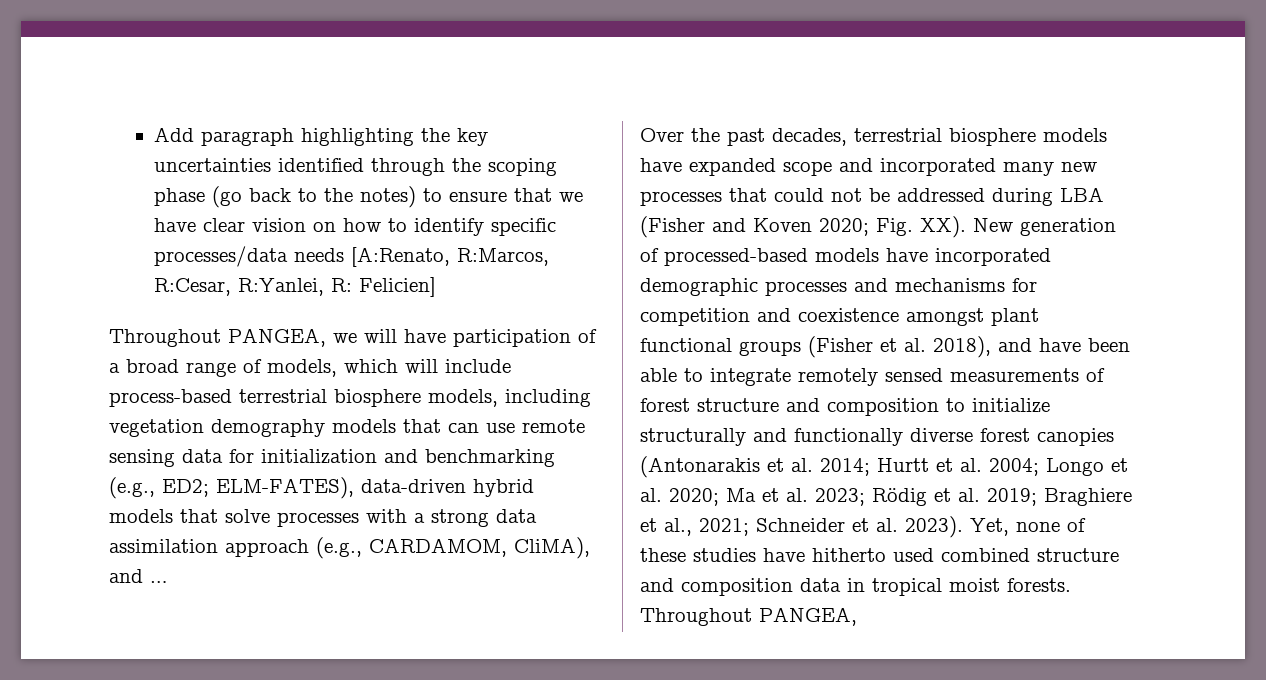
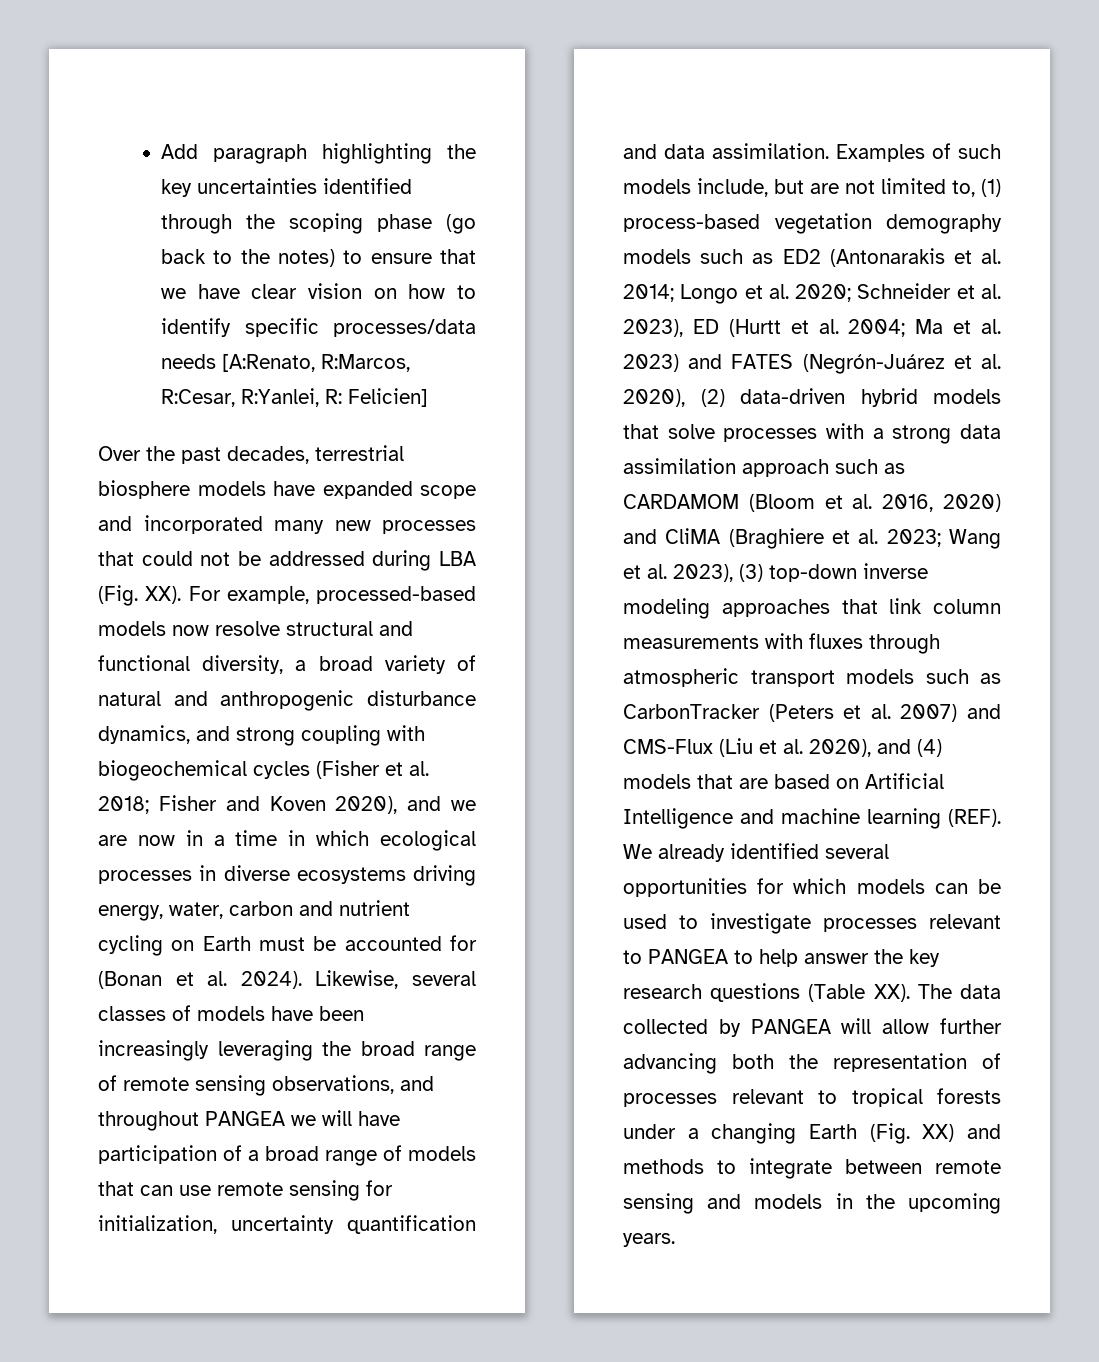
[109,328,597,347] [109,359,511,377] [109,389,591,407] [109,419,585,437] [109,449,555,467] [109,477,534,499] [109,509,537,527] [109,537,590,559] [109,569,168,583] // Throughout PANGEA, we will have participation of a broad range of models, which will include process-based terrestrial biosphere models, including vegetation demography models that can use remote sensing data for initialization and benchmarking (e.g., ED2; ELM-FATES), data-driven hybrid models that solve processes with a strong data assimilation approach (e.g., CARDAMOM, CliMA), and … -> (429, 397) none
[640,216,1116,238] [640,248,1051,266] [640,278,1037,296] [640,308,1039,326] [640,336,1130,358] [640,368,1105,386] [640,398,1050,416] [640,428,1114,446] [640,456,1128,478] [640,488,1132,506] [640,516,1086,538] [640,548,1119,562] [640,578,1071,596] [640,607,857,626] (Fisher and Koven 2020; Fig. XX). New generation of processed-based models have incorporated demographic processes and mechanisms for competition and coexistence amongst plant functional groups (Fisher et al. 2018), and have been able to integrate remotely sensed measurements of forest structure and composition to initialize structurally and functionally diverse forest canopies (Antonarakis et al. 2014; Hurtt et al. 2004; Longo et al. 2020; Ma et al. 2023; Rödig et al. 2019; Braghiere et al., 2021; Schneider et al. 2023). Yet, none of these studies have hitherto used combined structure and composition data in tropical moist forests. Throughout PANGEA, -> [98,585,476,606] [98,621,413,636] [98,655,476,674] [98,690,477,711] [98,725,425,746] [98,760,429,781] [98,795,476,814] [98,830,476,851] [98,865,476,886] [98,900,410,921] [98,935,477,956] [98,970,476,989] [98,1005,364,1021] [98,1040,476,1061] [98,1075,434,1096] [98,1110,400,1131] [98,1145,476,1166] [98,1180,393,1201] [98,1215,476,1234] [623,143,1001,162] [623,178,1001,197] [623,213,1002,234] [623,248,1001,267] [623,283,1001,304] [623,319,1001,337] [623,354,1001,374] [623,388,1001,407] [623,423,1001,444] [623,458,905,477] [623,494,1001,512] [623,528,1001,549] [623,563,928,582] [623,598,1001,619] [623,633,940,654] [623,668,1001,687] [623,704,1001,722] [623,738,942,757] [623,773,944,789] [623,808,1001,829] [623,843,889,862] [623,878,1001,897] [623,913,1001,934] [623,949,940,967] [623,983,1001,1002] [623,1018,1002,1037] [623,1053,1001,1074] [623,1088,1001,1107] [623,1123,1001,1144] [623,1158,1001,1179] [623,1193,1001,1214] [623,1233,675,1247] (Fig. XX). For example, processed-based models now resolve structural and functional diversity, a broad variety of natural and anthropogenic disturbance dynamics, and strong coupling with biogeochemical cycles (Fisher et al. 2018; Fisher and Koven 2020), and we are now in a time in which ecological processes in diverse ecosystems driving energy, water, carbon and nutrient cycling on Earth must be accounted for (Bonan et al. 2024). Likewise, several classes of models have been increasingly leveraging the broad range of remote sensing observations, and throughout PANGEA we will have participation of a broad range of models that can use remote sensing for initialization, uncertainty quantification and data assimilation. Examples of such models include, but are not limited to, (1) process-based vegetation demography models such as ED2 (Antonarakis et al. 2014; Longo et al. 2020; Schneider et al. 2023), ED (Hurtt et al. 2004; Ma et al. 2023) and FATES (Negrón-Juárez et al. 2020), (2) data-driven hybrid models that solve processes with a strong data assimilation approach such as CARDAMOM (Bloom et al. 2016, 2020) and CliMA (Braghiere et al. 2023; Wang et al. 2023), (3) top-down inverse modeling approaches that link column measurements with fluxes through atmospheric transport models such as CarbonTracker (Peters et al. 2007) and CMS-Flux (Liu et al. 2020), and (4) models that are based on Artificial Intelligence and machine learning (REF). We already identified several opportunities for which models can be used to investigate processes relevant to PANGEA to help answer the key research questions (Table XX). The data collected by PANGEA will allow further advancing both the representation of processes relevant to tropical forests under a changing Earth (Fig. XX) and methods to integrate between remote sensing and models in the upcoming years.

